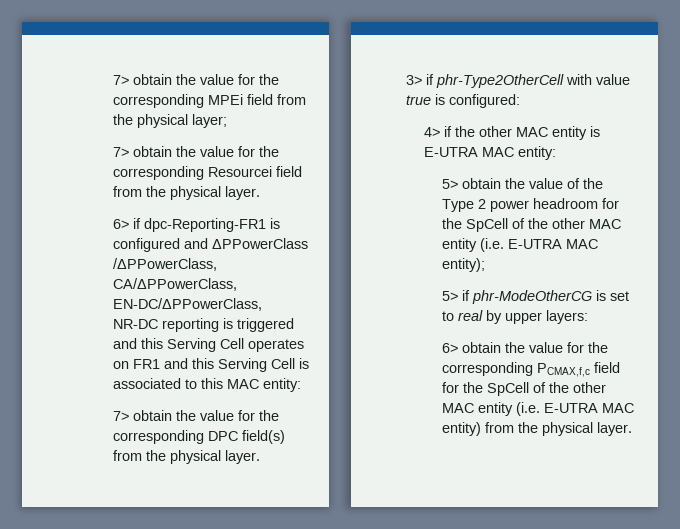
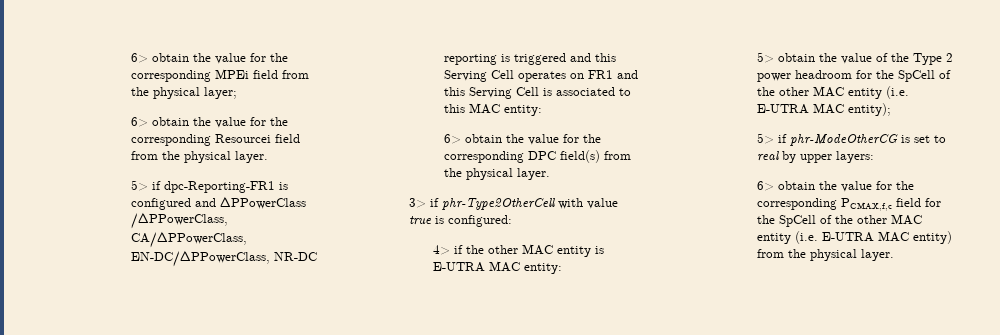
[113,75,130,85] 7> -> [130,53,148,63] 6>
[113,147,130,157] 7> -> [130,117,148,127] 6>
[113,219,130,229] 6> -> [130,180,148,191] 5>
[113,411,130,421] 7> -> [443,134,461,144] 6>

